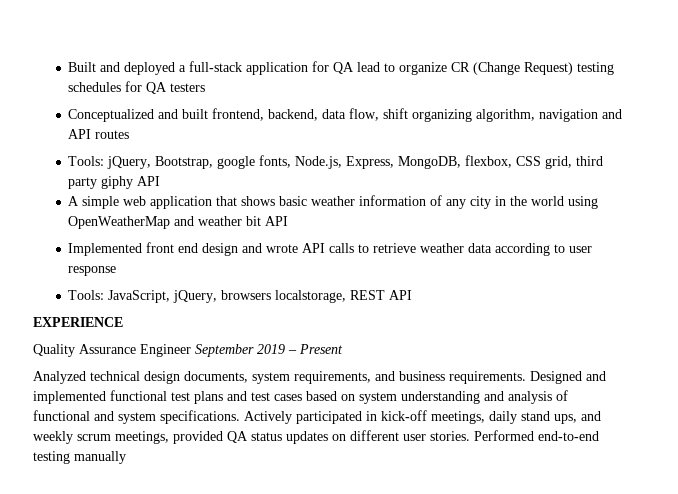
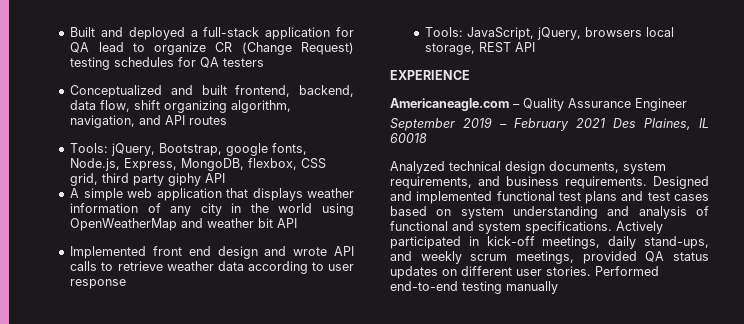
[539,109,599,122] navigation -> [70,115,136,128] navigation,
[241,196,308,206] shows basic -> [252,188,303,201] displays
[275,290,347,303] localstorage, -> [646,27,675,37] [425,43,476,55] local storage,
(123, 322) none -> [390,98,520,111] Americaneagle.com –
(191, 350) none -> (687, 104) //
[299,344,343,354] Present -> [514,118,709,131] [390,133,427,143] February 2021 Des Plaines, IL 60018
[521,411,577,424] stand ups, -> [644,236,709,249] stand-ups,

